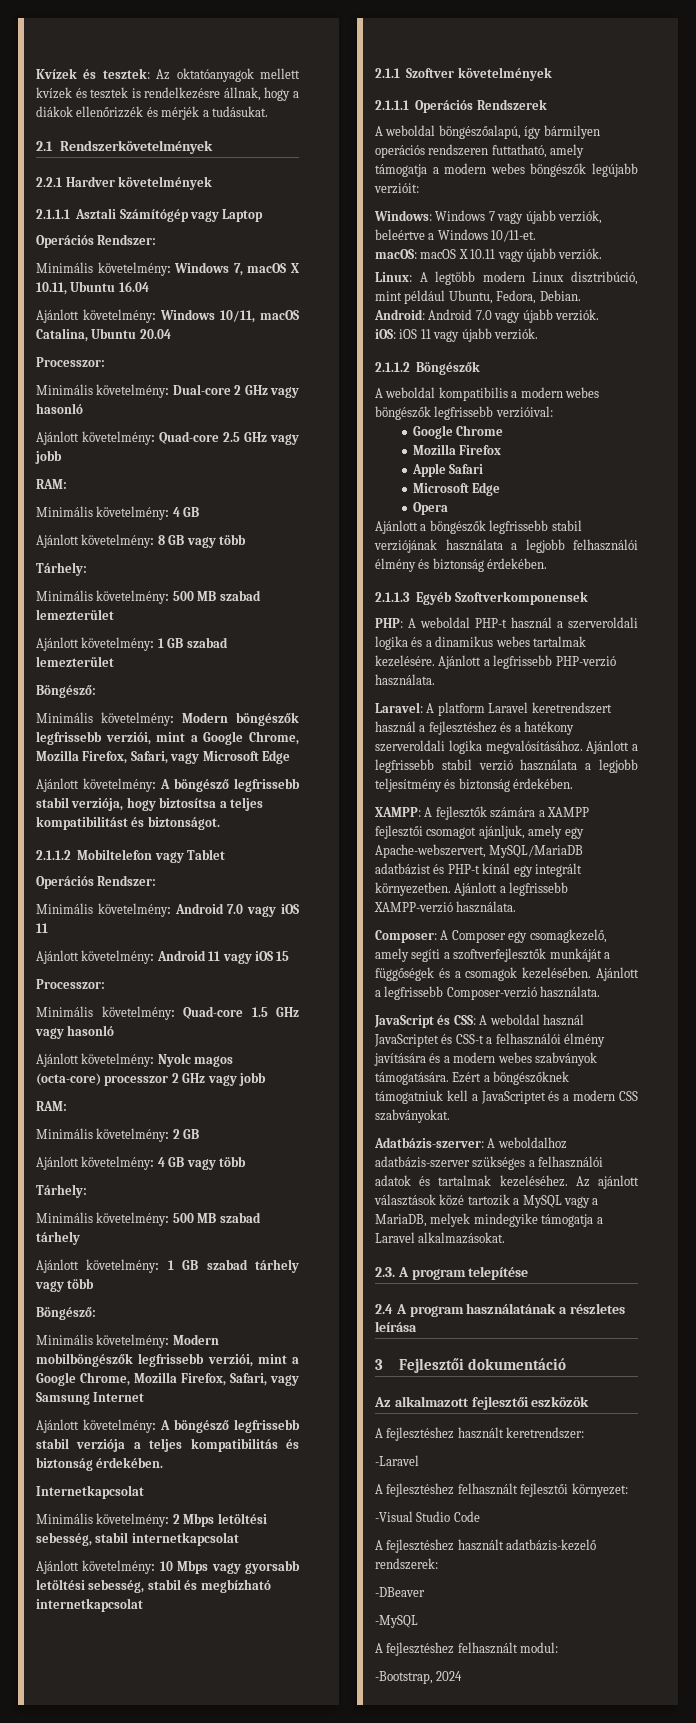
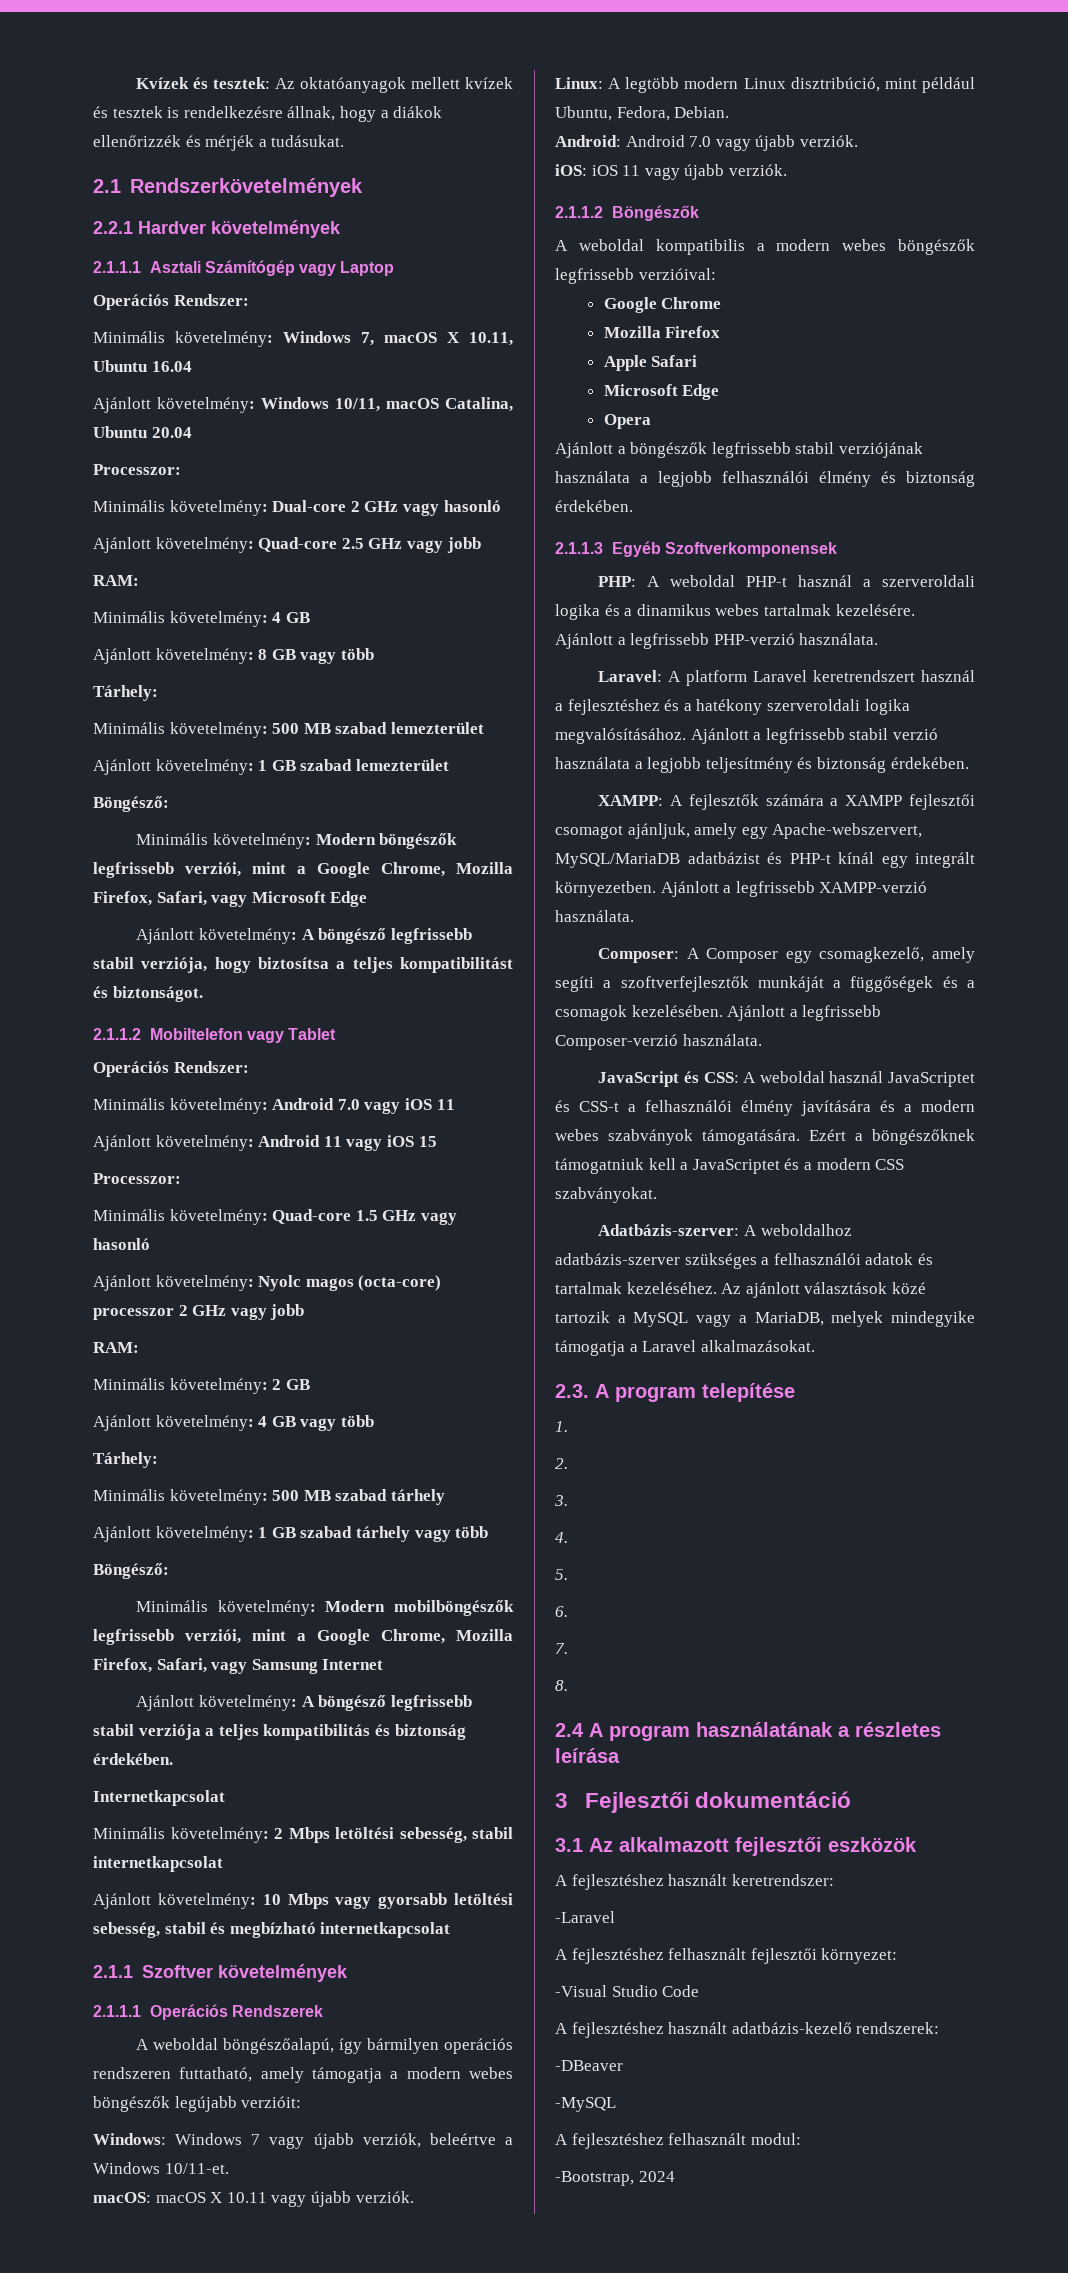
(529, 1273) none -> [555,1421,568,1432] [555,1458,568,1469] [554,1495,568,1506] [555,1532,568,1543] [555,1569,568,1580] [555,1606,568,1617] [555,1643,568,1654] [555,1680,568,1691] // 1. // 2. // 3. // 4. // 5. // 6. // 7. // 8.
(566, 1364) none -> [555,1838,583,1852] 3.1

